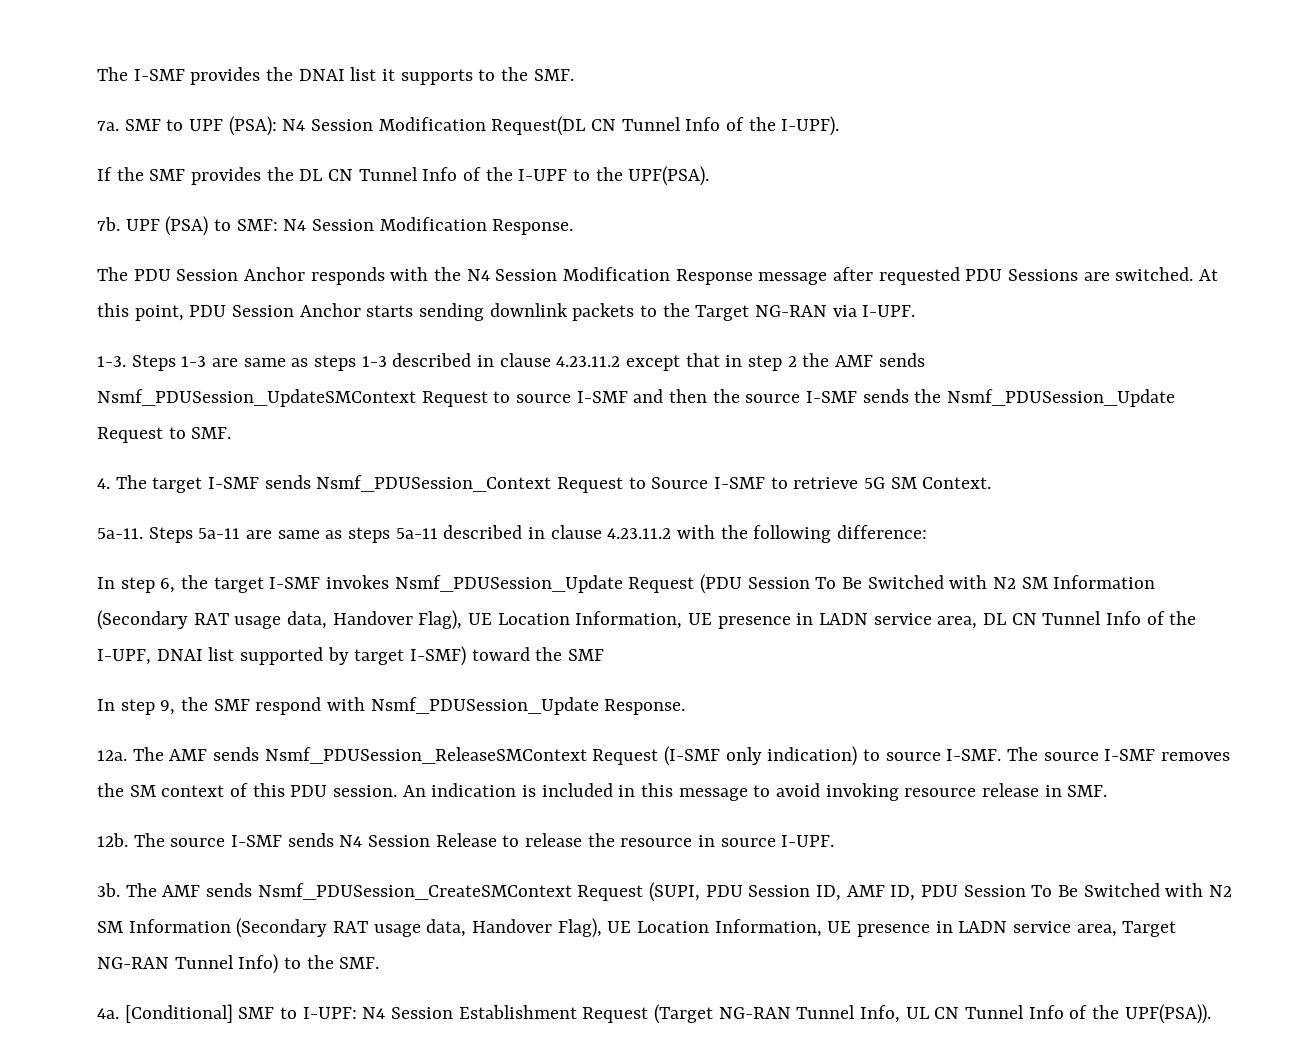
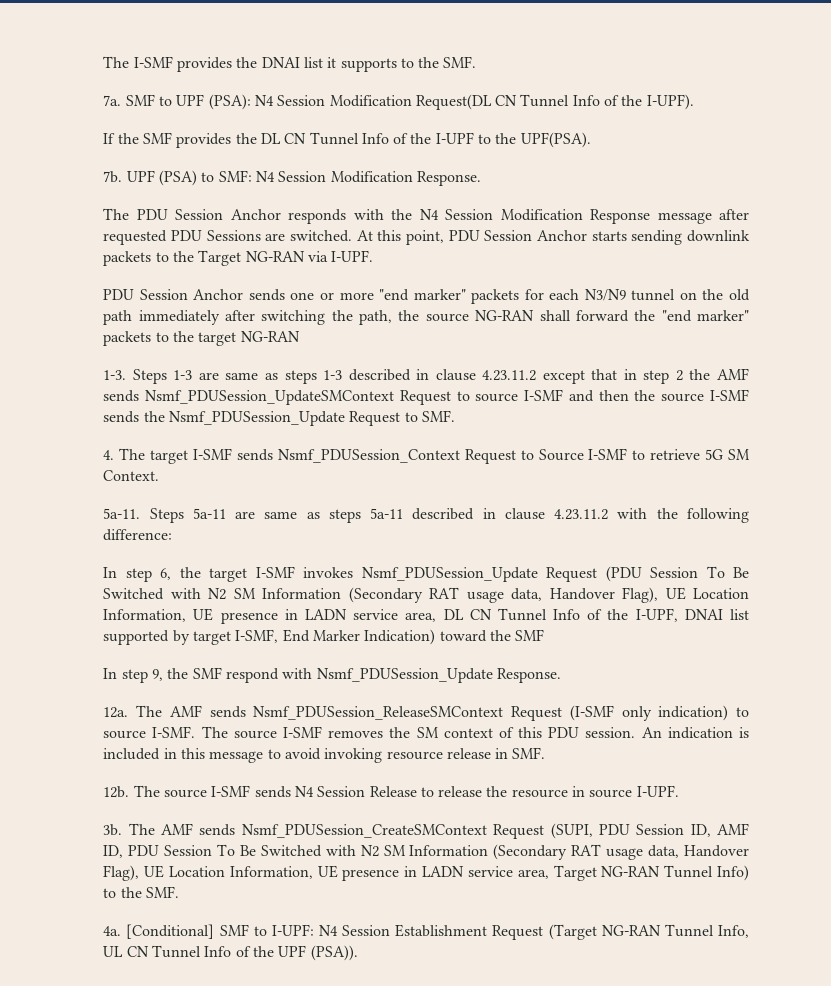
(916, 311) none -> [103,289,750,304] [103,310,750,325] [103,331,300,346] // PDU Session Anchor sends one or more "end marker" packets for each N3/N9 tunnel on the old path immediately after switching the path, the source NG-RAN shall forward the "end marker" packets to the target NG-RAN
[409,646,466,666] I-SMF) -> [235,629,436,645] I-SMF, End Marker Indication)
[1124,1004,1211,1024] UPF(PSA)). -> [278,945,358,961] UPF (PSA)).

